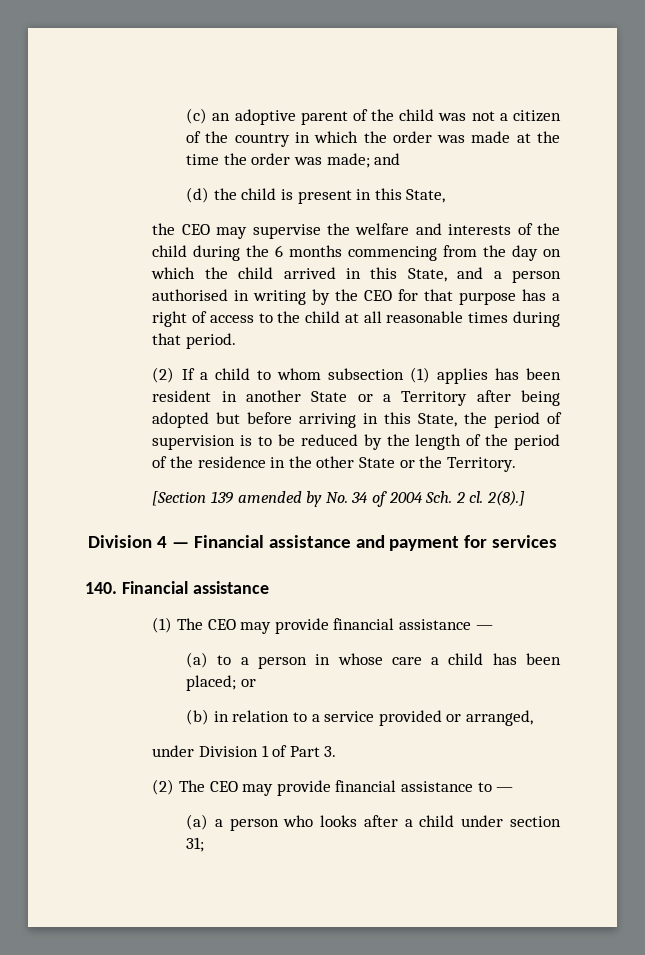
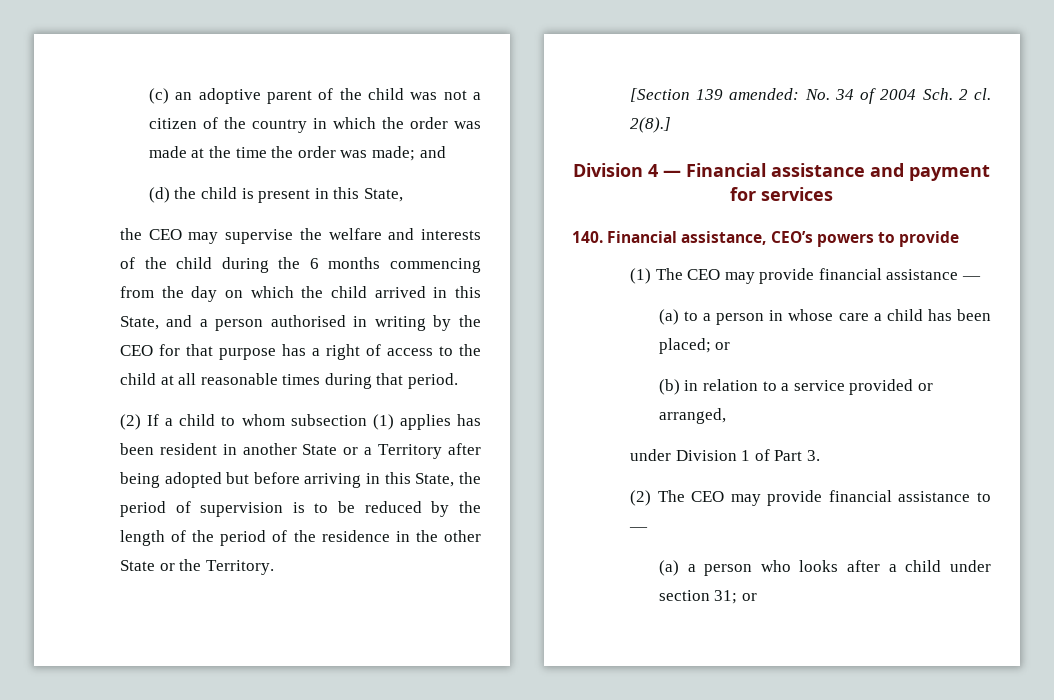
[237,491,323,507] amended by -> [729,88,800,100] amended:
[192,581,269,594] assistance -> [681,231,960,247] assistance, CEO’s powers to provide
(205, 844) none -> [742,593,758,601] or

